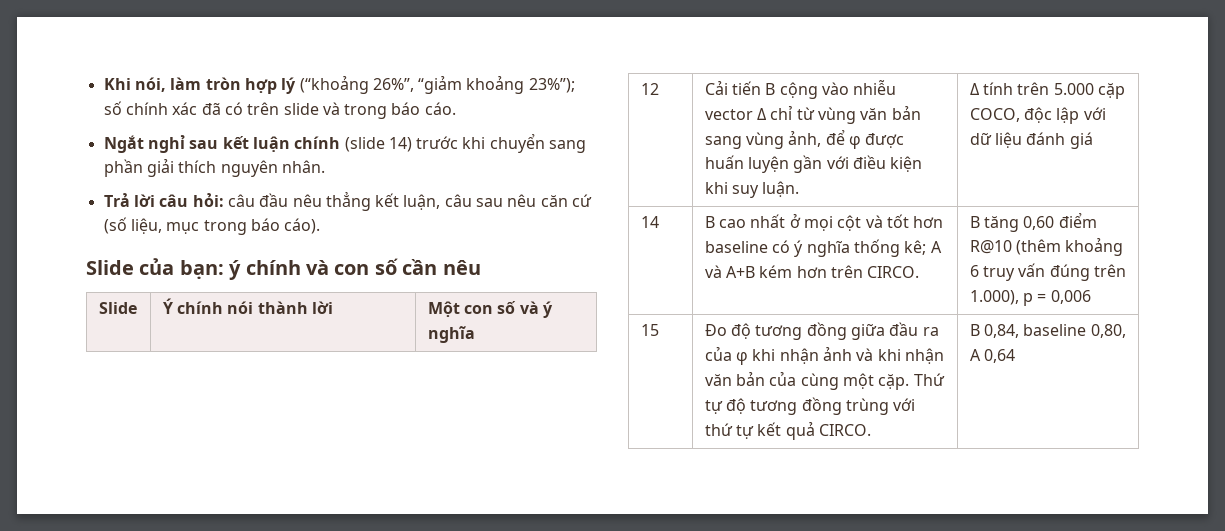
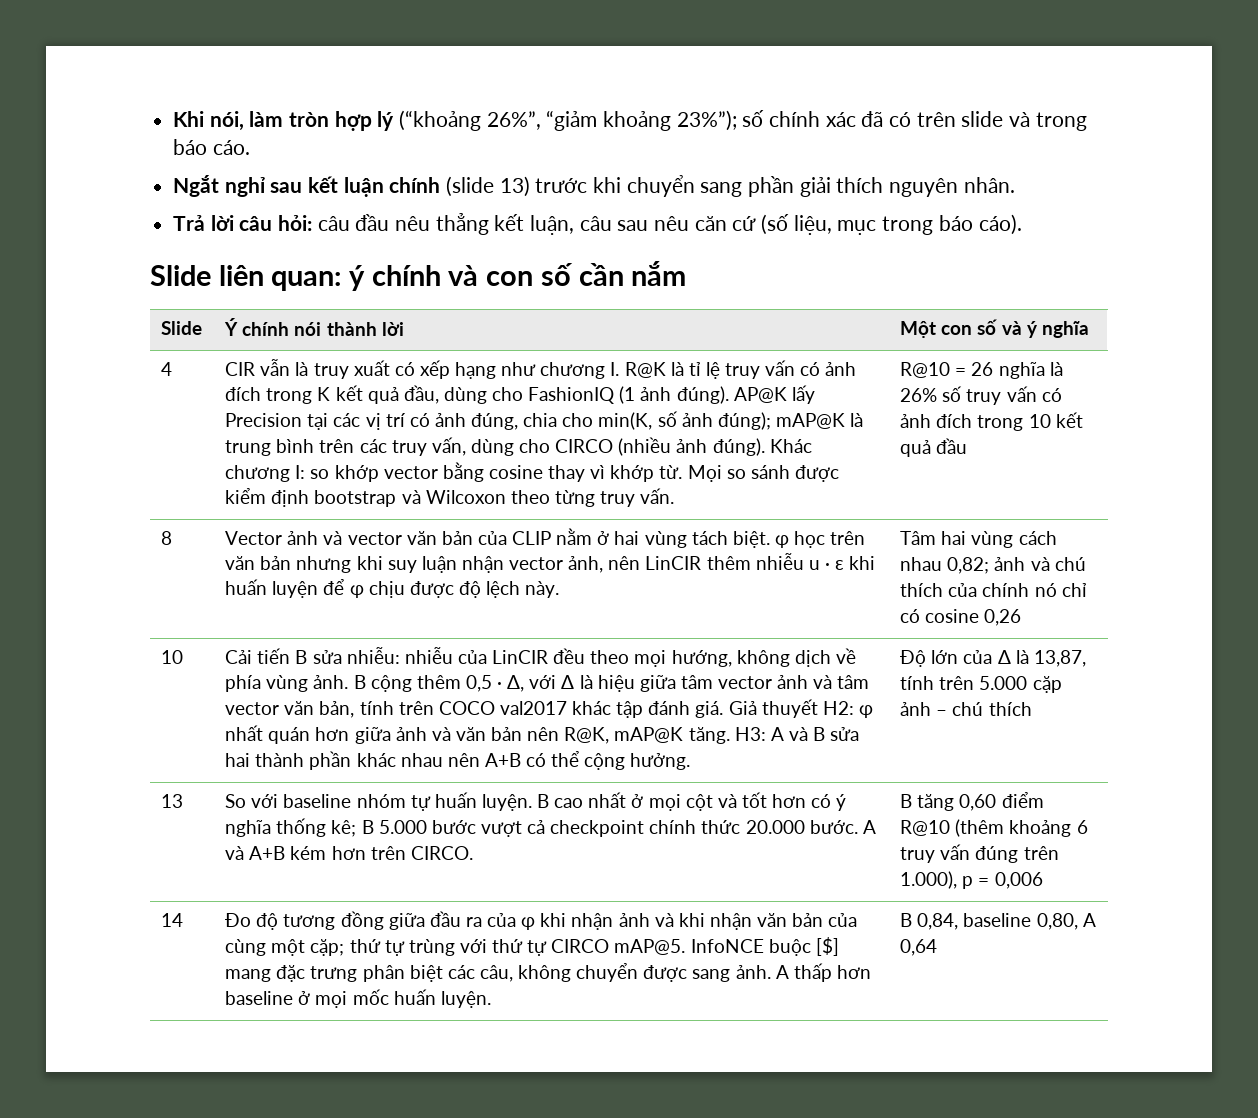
[388,137,412,152] 14) -> [499,176,530,197] 13)
[139,258,224,279] của bạn: -> [218,265,342,291] liên quan:
[442,260,481,275] nêu -> [631,261,687,286] nắm
[640,83,659,95] [704,80,897,99] [704,105,921,124] [704,129,905,149] [704,155,923,173] [704,181,800,198] [969,82,1125,99] [969,107,1106,124] [969,132,1093,149] [640,216,659,228] 12 | Cải tiến B cộng vào nhiễu vector Δ chỉ từ vùng văn bản sang vùng ảnh, để φ được huấn luyện gần với điều kiện khi suy luận. | Δ tính trên 5.000 cặp COCO, độc lập với dữ liệu đánh giá // 14 | -> [161,362,173,376] [225,359,857,379] [225,385,815,404] [225,411,864,430] [225,437,812,456] [225,462,839,482] [225,488,675,507] [900,362,1063,379] [900,386,1062,405] [900,412,1083,431] [900,438,968,457] [161,531,173,545] [225,528,866,548] [225,553,876,573] [225,579,560,598] [900,531,1057,548] [900,557,1086,574] [900,583,1087,597] [900,609,1022,626] [161,650,184,664] [225,647,856,667] [225,675,870,692] [225,699,873,718] [225,725,860,744] [225,751,691,770] [900,650,1086,667] [900,676,1062,693] [900,702,1032,716] [161,794,184,808] [225,792,532,811] 4 | CIR vẫn là truy xuất có xếp hạng như chương I. R@K là tỉ lệ truy vấn có ảnh đích trong K kết quả đầu, dùng cho FashionIQ (1 ảnh đúng). AP@K lấy Precision tại các vị trí có ảnh đúng, chia cho min(K, số ảnh đúng); mAP@K là trung bình trên các truy vấn, dùng cho CIRCO (nhiều ảnh đúng). Khác chương I: so khớp vector bằng cosine thay vì khớp từ. Mọi so sánh được kiểm định bootstrap và Wilcoxon theo từng truy vấn. | R@10 = 26 nghĩa là 26% số truy vấn có ảnh đích trong 10 kết quả đầu // 8 | Vector ảnh và vector văn bản của CLIP nằm ở hai vùng tách biệt. φ học trên văn bản nhưng khi suy luận nhận vector ảnh, nên LinCIR thêm nhiễu u · ε khi huấn luyện để φ chịu được độ lệch này. | Tâm hai vùng cách nhau 0,82; ảnh và chú thích của chính nó chỉ có cosine 0,26 // 10 | Cải tiến B sửa nhiễu: nhiễu của LinCIR đều theo mọi hướng, không dịch về phía vùng ảnh. B cộng thêm 0,5 · Δ, với Δ là hiệu giữa tâm vector ảnh và tâm vector văn bản, tính trên COCO val2017 khác tập đánh giá. Giả thuyết H2: φ nhất quán hơn giữa ảnh và văn bản nên R@K, mAP@K tăng. H3: A và B sửa hai thành phần khác nhau nên A+B có thể cộng hưởng. | Độ lớn của Δ là 13,87, tính trên 5.000 cặp ảnh – chú thích // 13 | So với baseline nhóm tự huấn luyện.
[704,241,768,253] baseline -> (807, 801) none
(927, 247) none -> [361,820,858,837] B 5.000 bước vượt cả checkpoint chính thức 20.000 bước.
[640,324,659,336] 15 -> [161,913,184,927] 14
[878,373,945,390] [704,397,916,415] [704,421,871,440] cặp. Thứ tự độ tương đồng trùng với thứ tự kết quả CIRCO. -> [310,937,839,956] [225,963,871,982] [225,989,491,1008] cặp; thứ tự trùng với thứ tự CIRCO mAP@5. InfoNCE buộc [$] mang đặc trưng phân biệt các câu, không chuyển được sang ảnh. A thấp hơn baseline ở mọi mốc huấn luyện.

